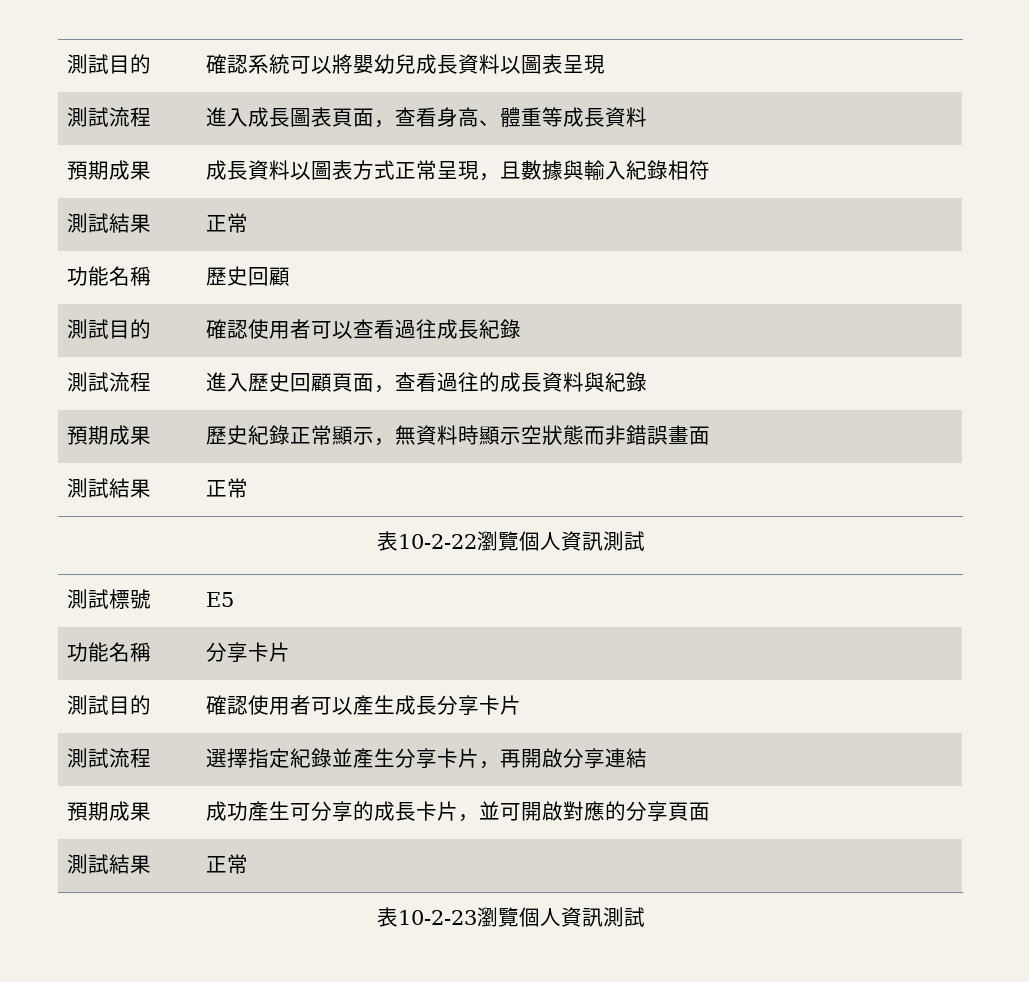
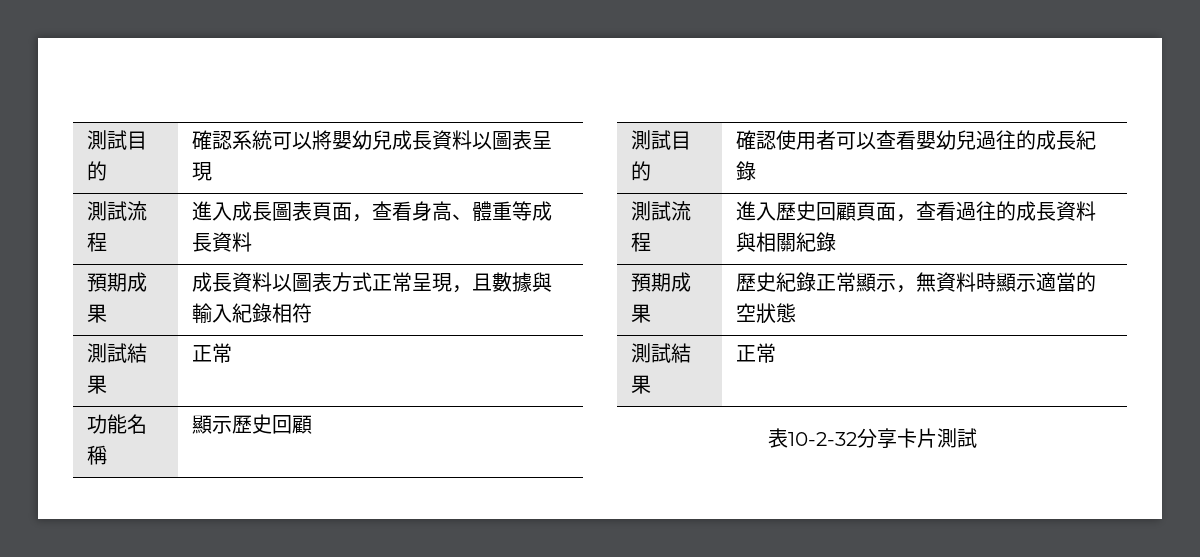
(152, 276) none -> [191,415,232,434] 顯示
[395,319,438,339] 過往 -> [915,130,1036,150] 嬰幼兒過往的
(606, 382) none -> [755,232,796,252] 相關
(522, 436) none -> [1035,272,1096,292] 適當的
[584,425,711,445] [67,478,152,498] [206,478,249,498] [376,531,645,551] [67,589,152,609] [206,592,235,607] [67,642,152,662] [206,642,291,663] [67,695,152,715] [206,695,522,716] [67,748,152,768] [206,748,648,769] [67,801,152,821] [206,801,711,822] [67,854,152,874] [206,854,249,874] [376,907,603,927] 而非錯誤畫面 // 測試結果 | 正常 // 表10-2-22瀏覽個人資訊測試 // 測試標號 | E5 // 功能名稱 | 分享卡片 // 測試目的 | 確認使用者可以產生成長分享卡片 // 測試流程 | 選擇指定紀錄並產生分享卡片，再開啟分享連結 // 預期成果 | 成功產生可分享的成長卡片，並可開啟對應的分享頁面 // 測試結果 | 正常 // 表10-2-23瀏覽個人資訊 -> [630,343,691,363] [630,375,651,394] [735,343,776,363] [767,428,937,449] // 測試結果 | 正常 // 表10-2-32分享卡片

